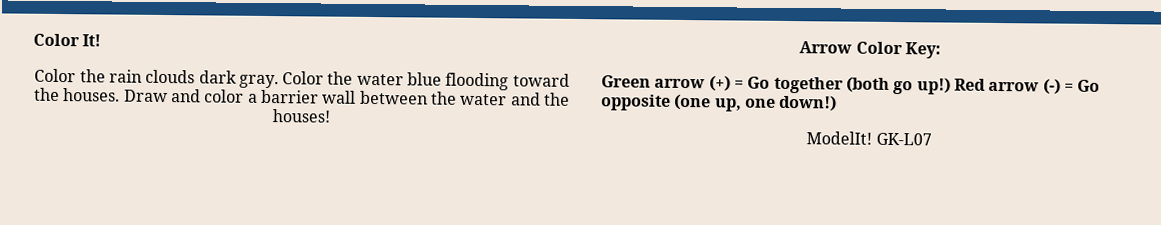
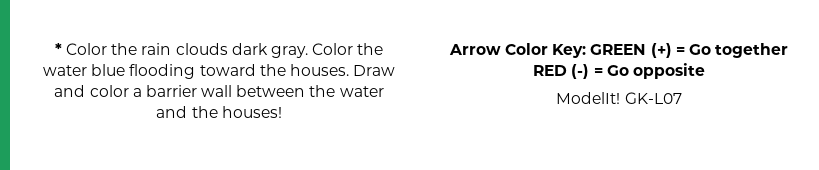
[33,33,102,47] Color It! // -> [54,43,62,55] *
[601,75,706,89] // Green arrow -> [590,44,647,55] GREEN
[845,76,1040,95] (both go up!) Red arrow -> [533,65,568,76] RED
[674,93,838,112] (one up, one down!) -> (705, 71) none

